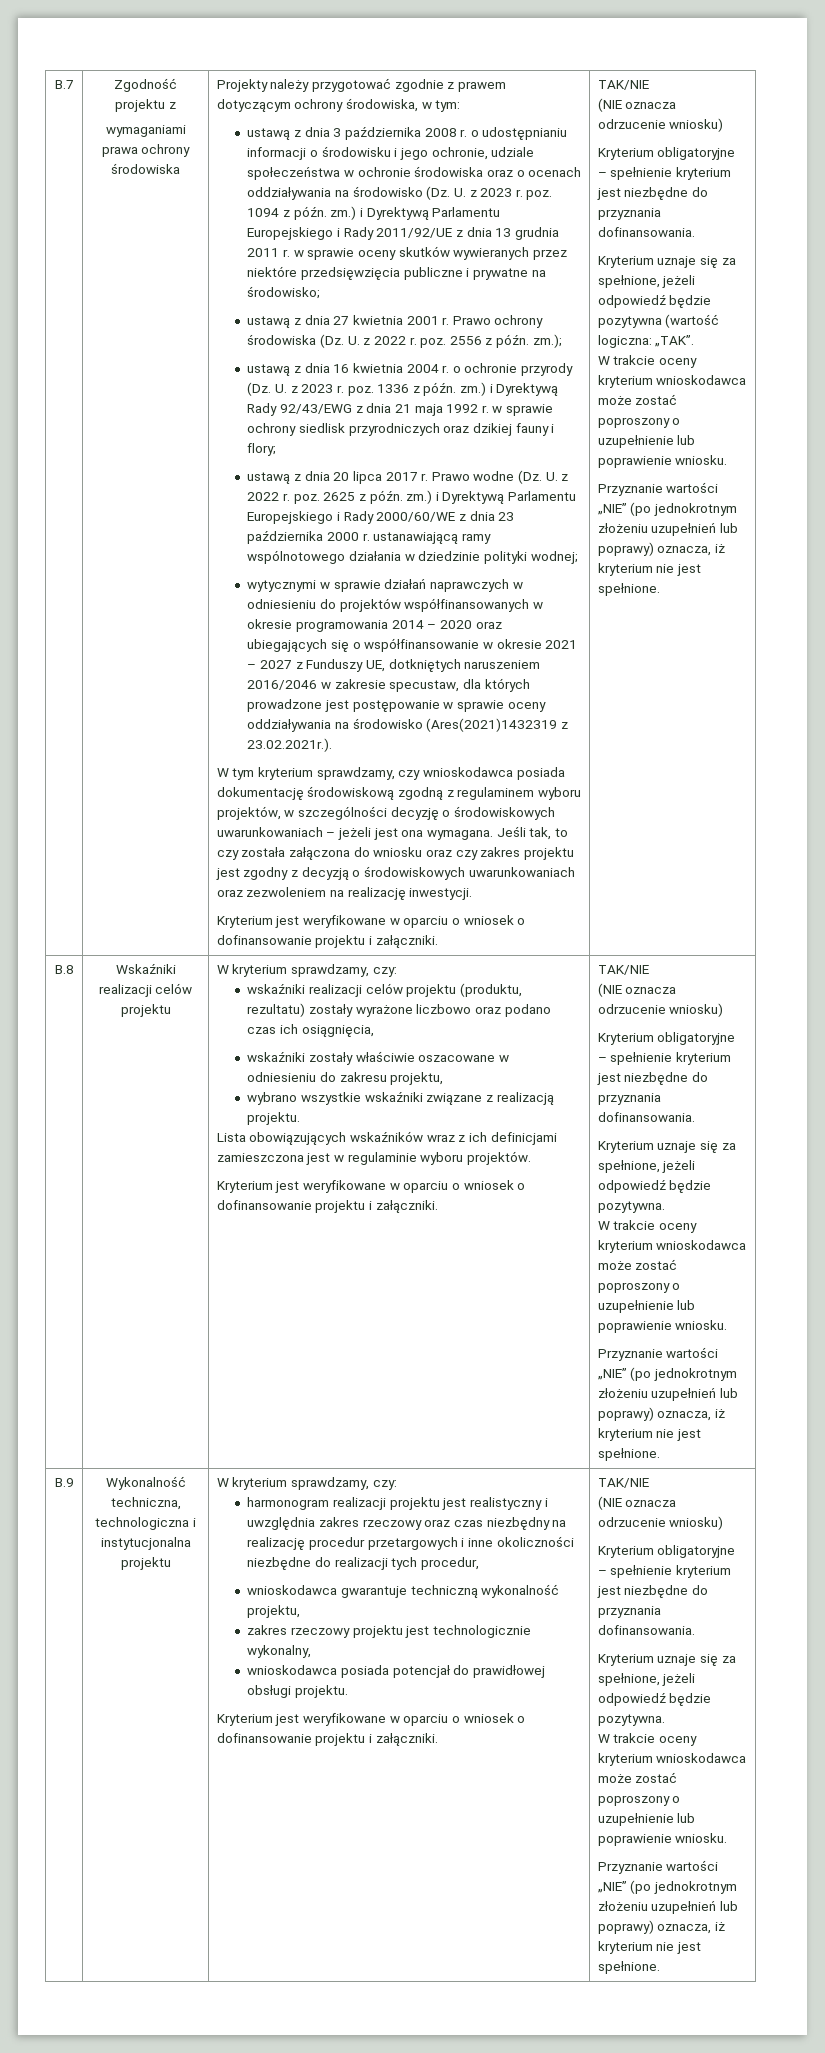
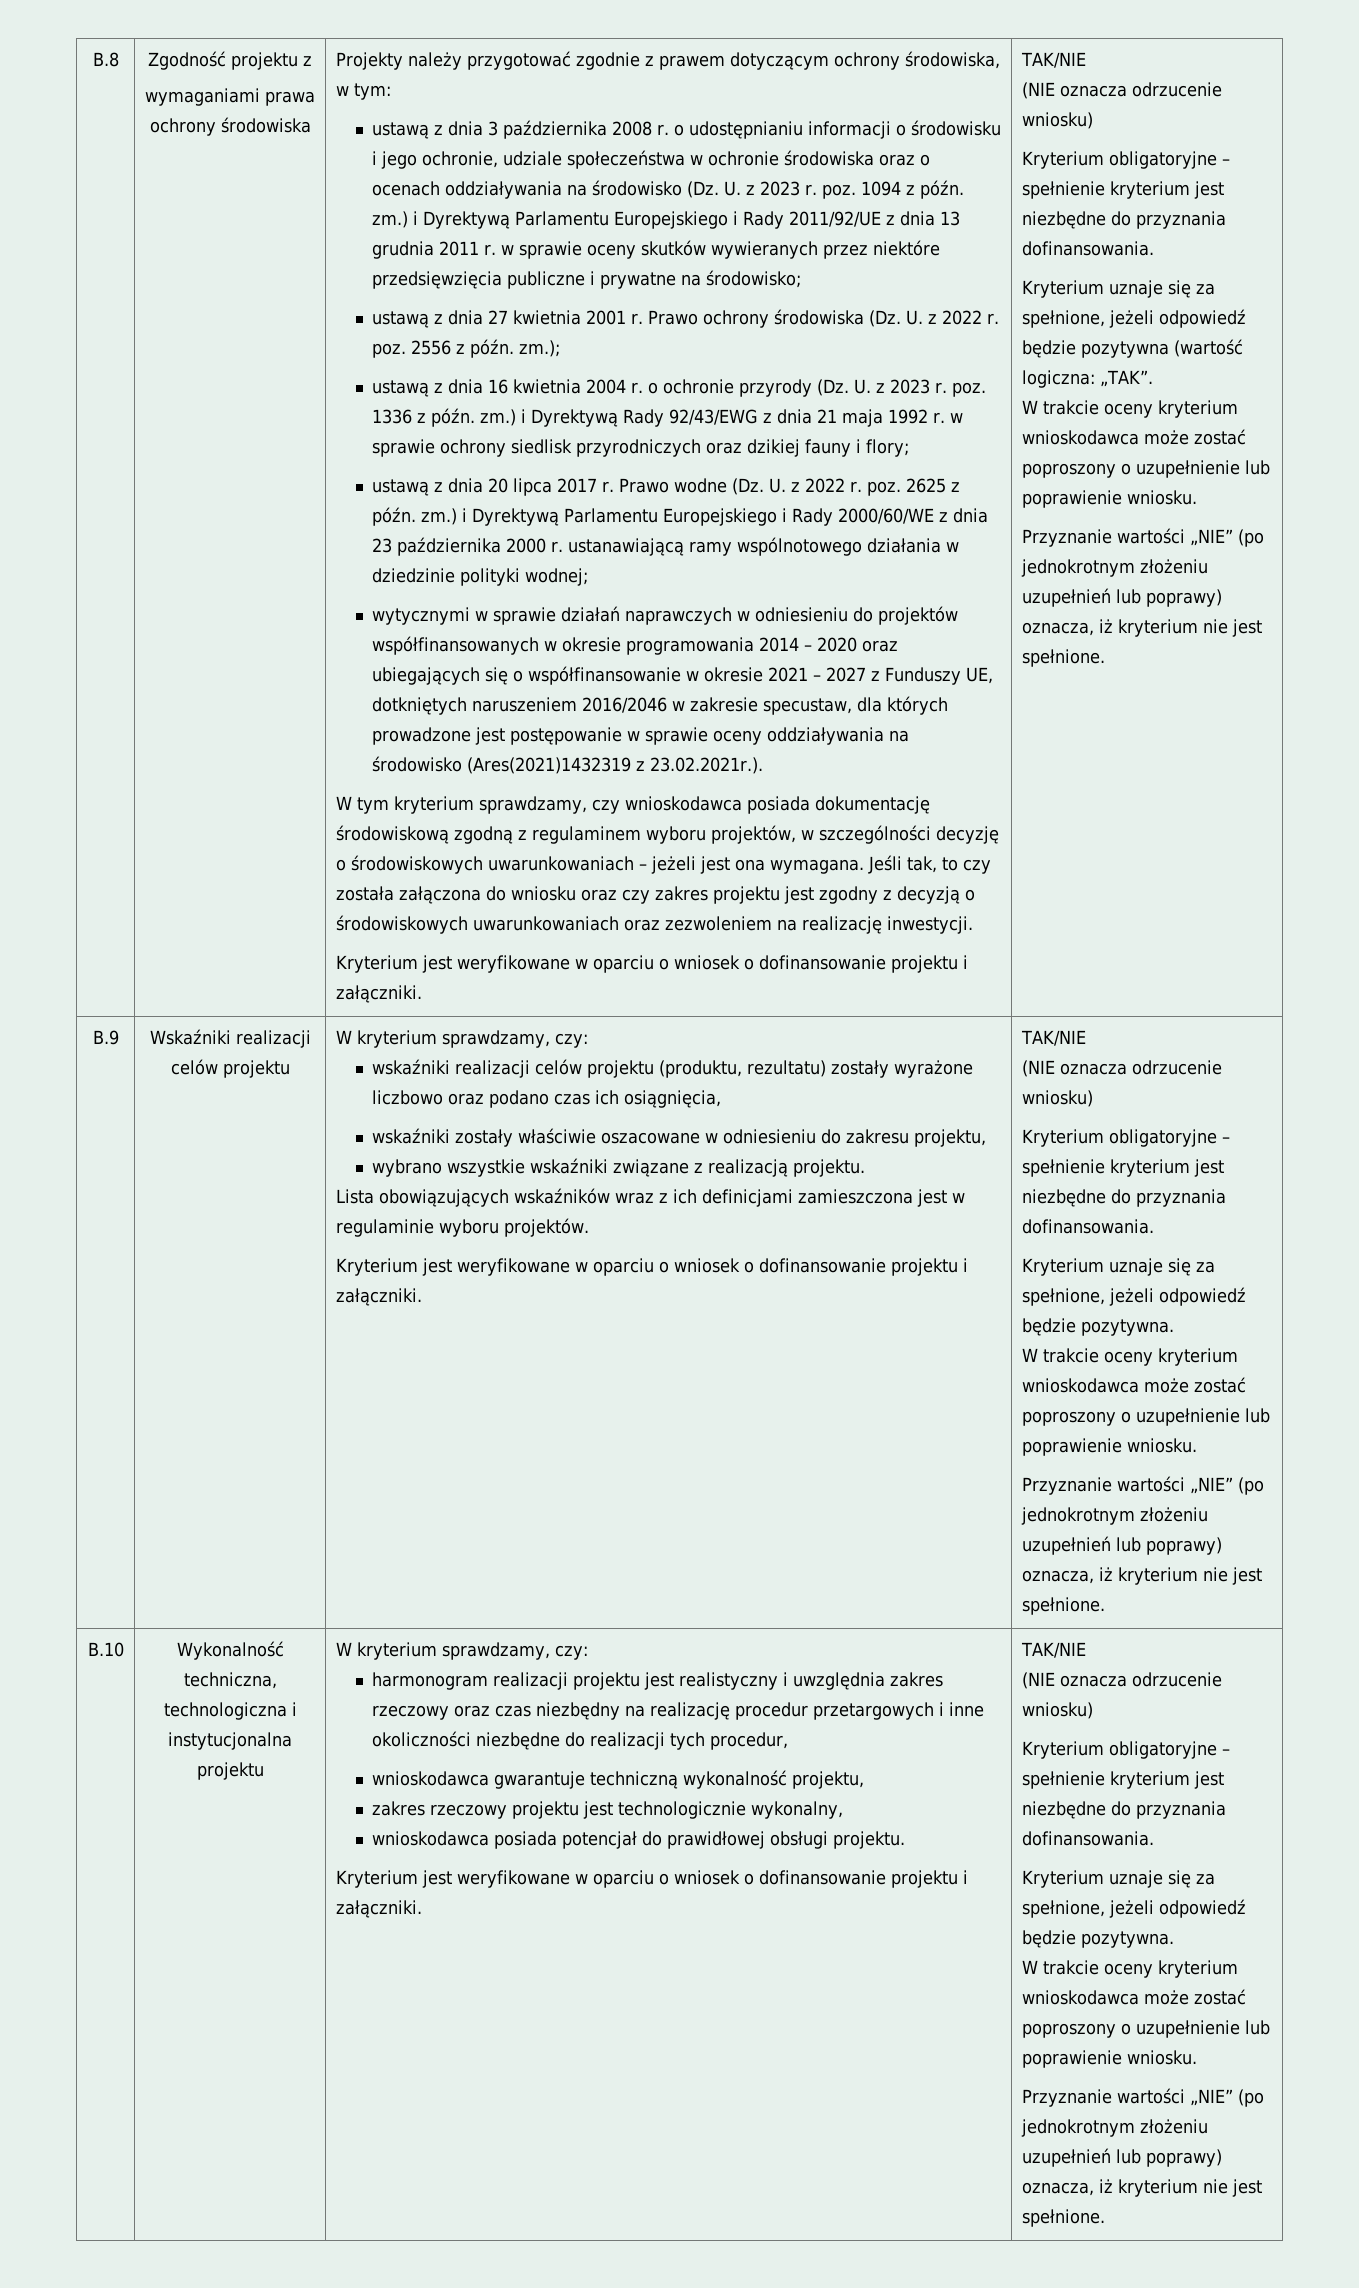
[54,80,74,89] B.7 -> [92,52,119,67] B.8
[54,965,74,974] B.8 -> [92,1030,119,1045] B.9
[54,1478,74,1487] B.9 -> [87,1642,124,1657] B.10

